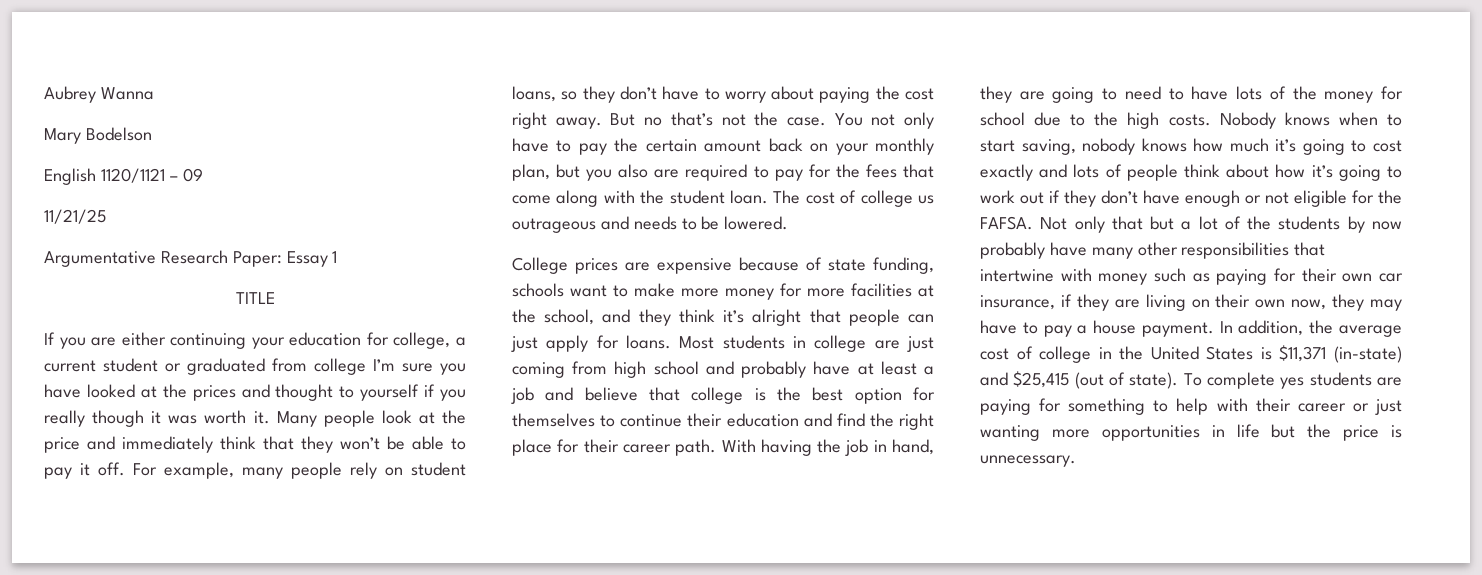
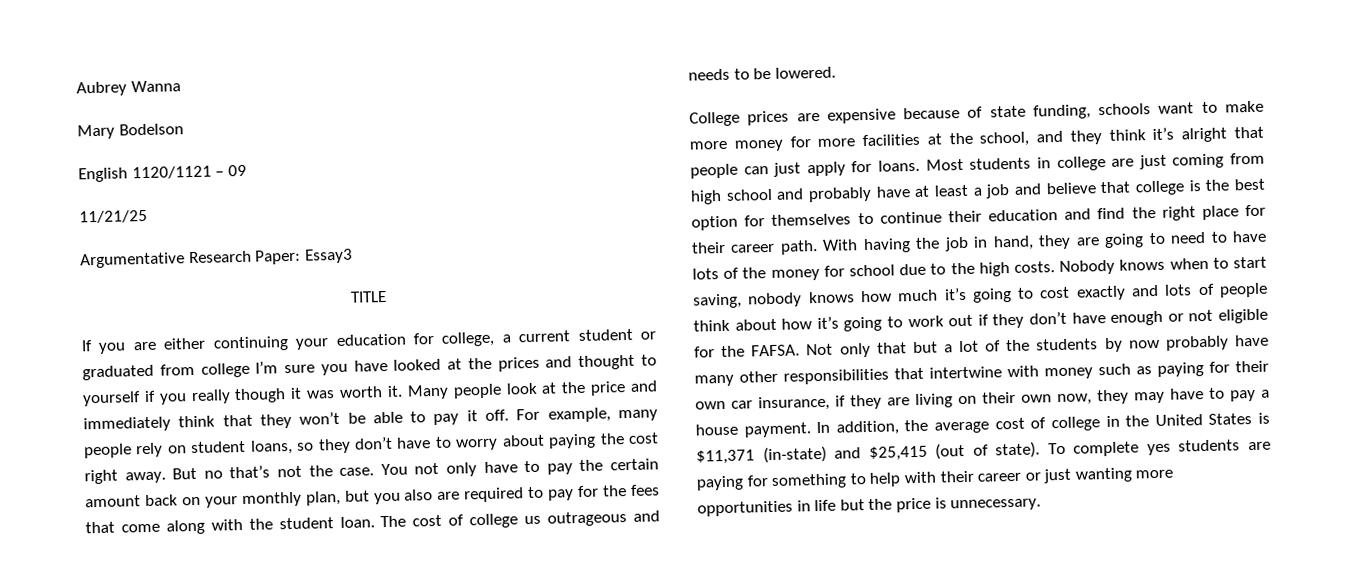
[286,251,338,267] Essay 1 -> [304,248,353,264] Essay3

